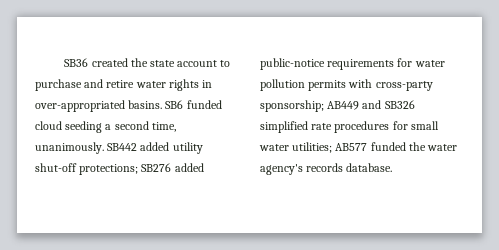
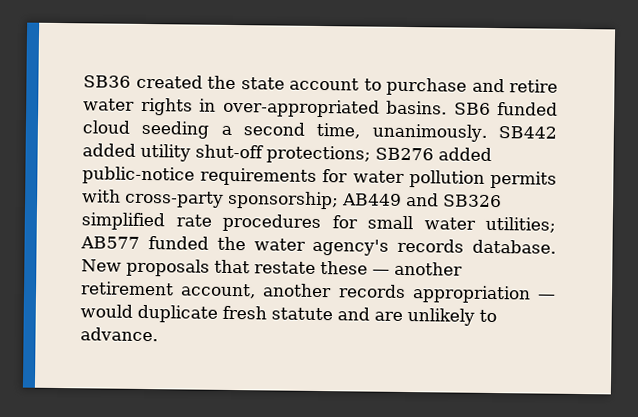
(393, 167) none -> [81,258,463,277] [80,281,556,304] [80,304,497,326] [80,327,158,342] New proposals that restate these — another retirement account, another records appropriation — would duplicate fresh statute and are unlikely to advance.

